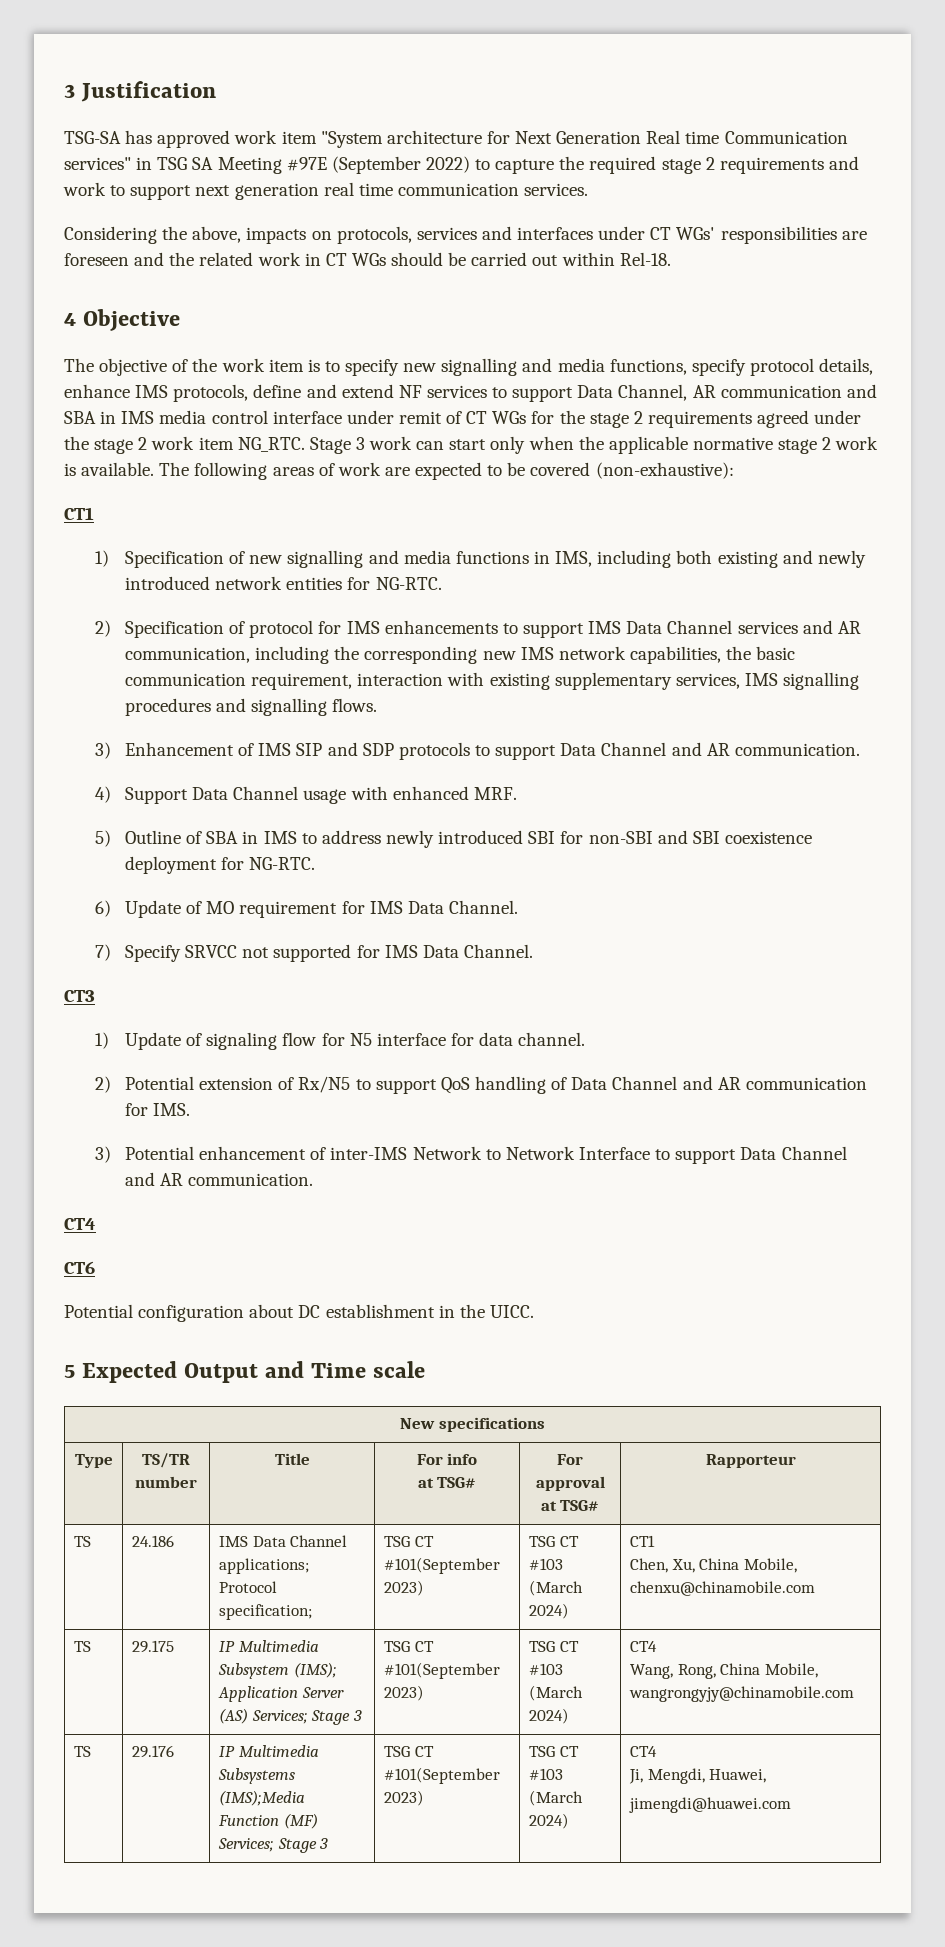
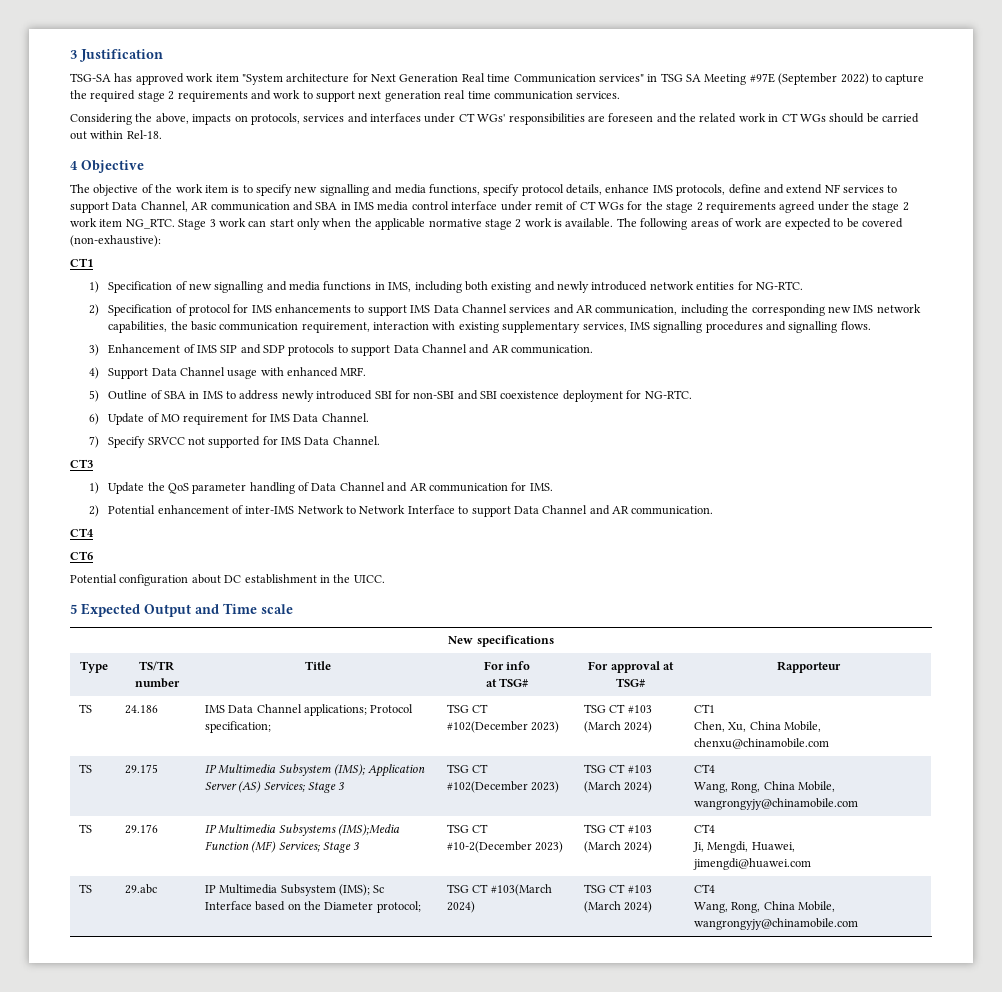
[186,1032,586,1050] [94,1076,470,1094] of signaling flow for N5 interface for data channel. // 2) Potential extension of Rx/N5 to support QoS -> [147,482,247,494] the QoS parameter
[94,1146,111,1163] 3) -> [89,505,100,517] 2)
[383,1557,500,1574] #101(September -> [446,721,528,733] #102(December
[383,1662,500,1679] #101(September -> [446,781,528,793] #102(December
[383,1767,500,1784] #101(September -> [446,841,532,853] #10-2(December
(791, 1805) none -> [78,884,92,893] [124,884,157,894] [204,884,385,896] [204,901,421,913] [446,884,552,896] [446,901,475,913] [583,884,652,893] [583,901,653,913] [693,884,715,893] [693,901,836,913] [693,918,858,930] // TS | 29.abc | IP Multimedia Subsystem (IMS); Sc Interface based on the Diameter protocol; | TSG CT #103(March 2024) | TSG CT #103 (March 2024) | CT4 // Wang, Rong, China Mobile, wangrongyjy@chinamobile.com

